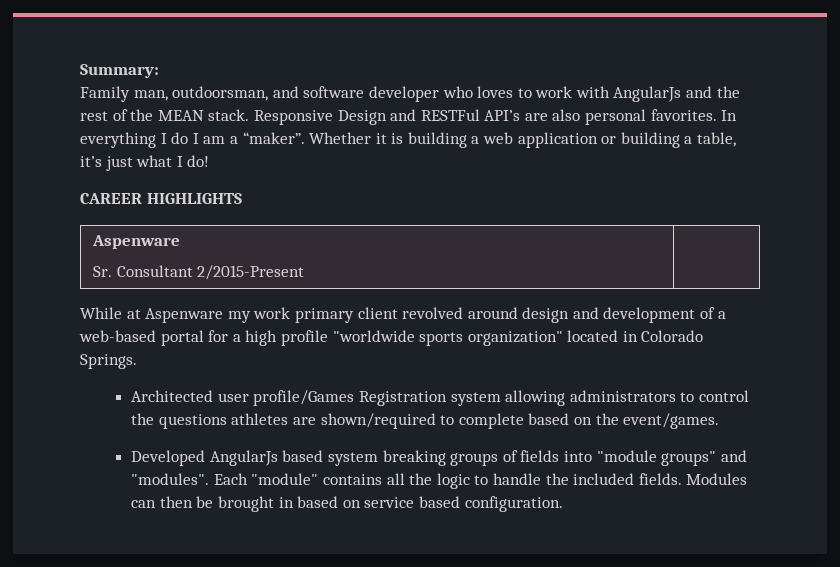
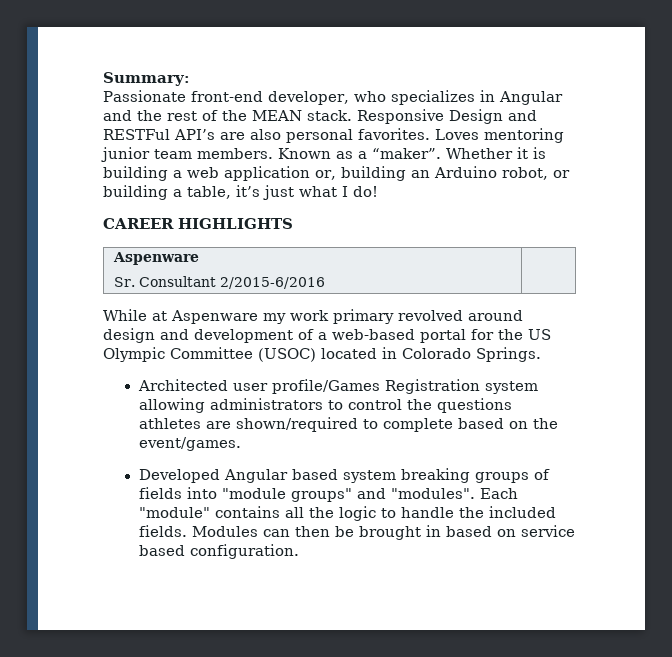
[80,86,682,102] Family man, outdoorsman, and software developer who loves to work with AngularJs -> [103,90,563,105] Passionate front-end developer, who specializes in Angular
[721,110,738,121] [80,132,226,148] In everything I do I am -> [435,128,564,143] [101,147,353,162] Loves mentoring junior team members. Known as
(598, 140) none -> [315,166,548,181] or, building an Arduino robot,
[197,265,305,280] 2/2015-Present -> [220,277,326,289] 2/2015-6/2016
[357,307,398,319] client -> (394, 316) none
[232,330,563,346] a high profile "worldwide sports organization" -> [498,329,551,340] [103,347,316,362] the US Olympic Committee (USOC)
[209,450,278,466] AngularJs -> [223,469,288,483] Angular

